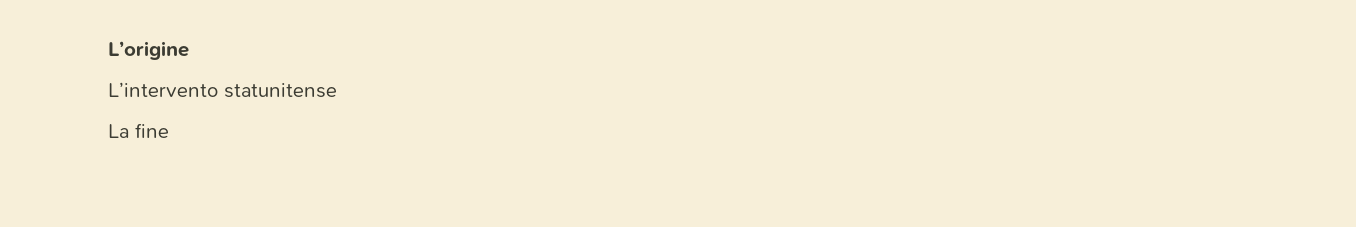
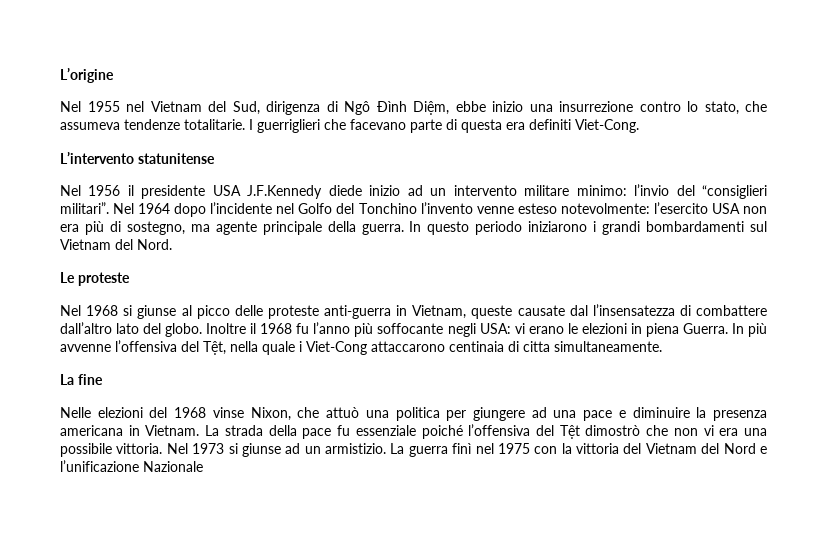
[108,82,337,98] [108,123,169,138] L’intervento statunitense // La fine -> [60,101,767,115] [60,119,639,133] [60,151,215,164] [60,184,767,199] [60,202,768,217] [60,221,767,235] [60,239,172,250] [60,272,130,286] [60,304,767,319] [60,322,767,337] [60,340,662,355] [60,374,103,385] [60,407,767,421] [60,424,767,439] [60,443,768,457] [60,460,203,472] Nel 1955 nel Vietnam del Sud, dirigenza di Ngô Đình Diệm, ebbe inizio una insurrezione contro lo stato, che assumeva tendenze totalitarie. I guerriglieri che facevano parte di questa era definiti Viet-Cong. // L’intervento statunitense // Nel 1956 il presidente USA J.F.Kennedy diede inizio ad un intervento militare minimo: l’invio del “consiglieri militari”. Nel 1964 dopo l’incidente nel Golfo del Tonchino l’invento venne esteso notevolmente: l’esercito USA non era più di sostegno, ma agente principale della guerra. In questo periodo iniziarono i grandi bombardamenti sul Vietnam del Nord. // Le proteste // Nel 1968 si giunse al picco delle proteste anti-guerra in Vietnam, queste causate dal l’insensatezza di combattere dall’altro lato del globo. Inoltre il 1968 fu l’anno più soffocante negli USA: vi erano le elezioni in piena Guerra. In più avvenne l’offensiva del Tệt, nella quale i Viet-Cong attaccarono centinaia di citta simultaneamente. // La fine // Nelle elezioni del 1968 vinse Nixon, che attuò una politica per giungere ad una pace e diminuire la presenza americana in Vietnam. La strada della pace fu essenziale poiché l’offensiva del Tệt dimostrò che non vi era una possibile vittoria. Nel 1973 si giunse ad un armistizio. La guerra finì nel 1975 con la vittoria del Vietnam del Nord e l’unificazione Nazionale

